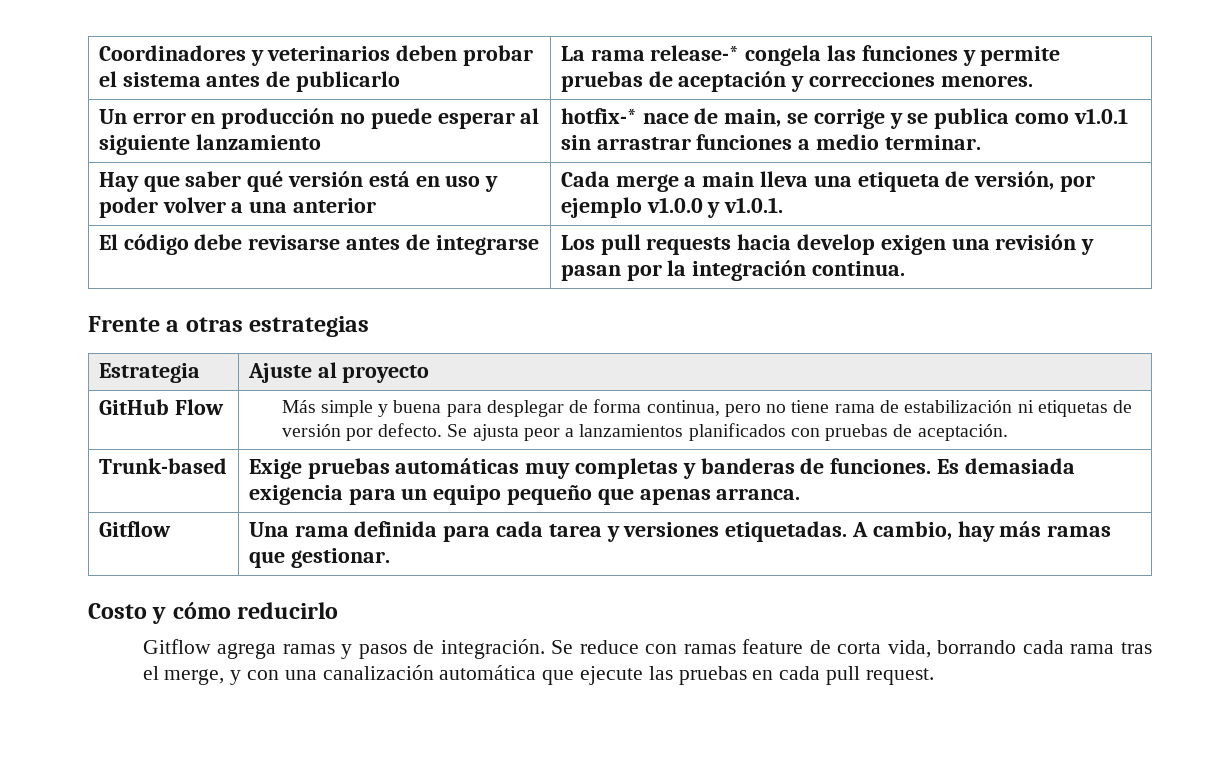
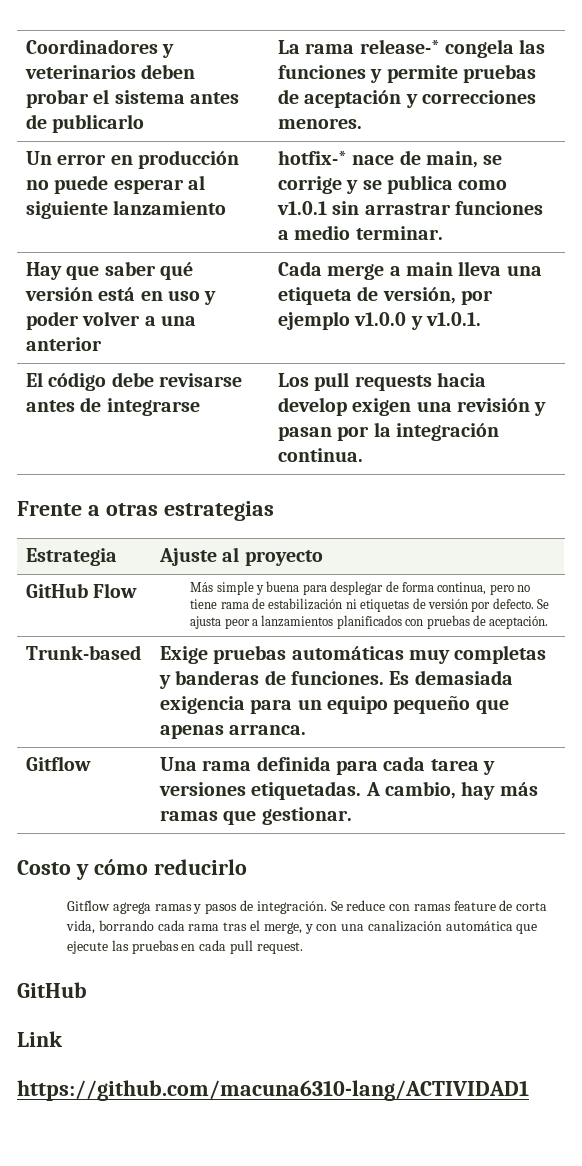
(934, 676) none -> [17,982,87,998] [17,1031,63,1047] [17,1080,529,1101] // GitHub // Link // https://github.com/macuna6310-lang/ACTIVIDAD1

